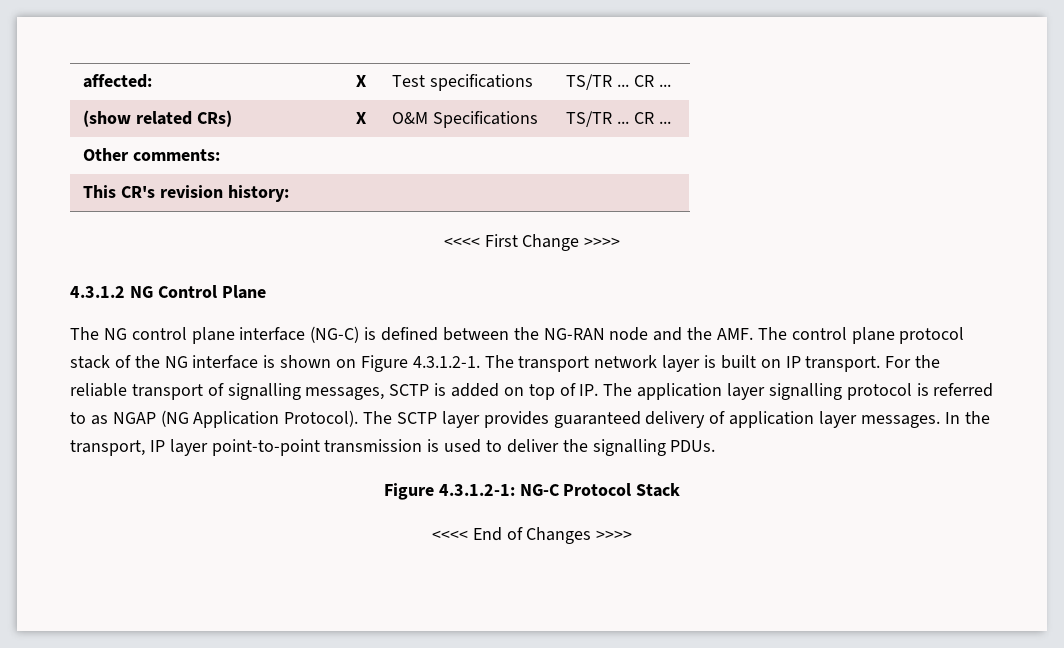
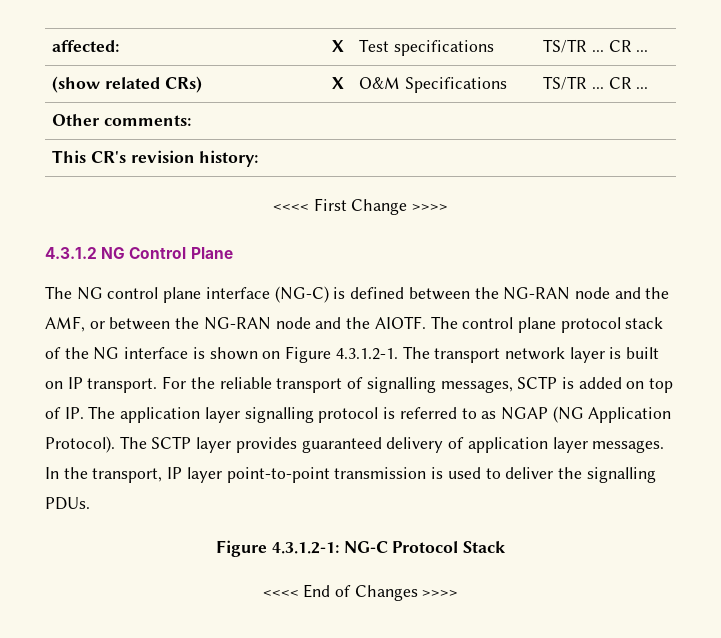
[717,328,754,340] AMF. -> [45,316,426,332] AMF, or between the NG-RAN node and the AIOTF.

